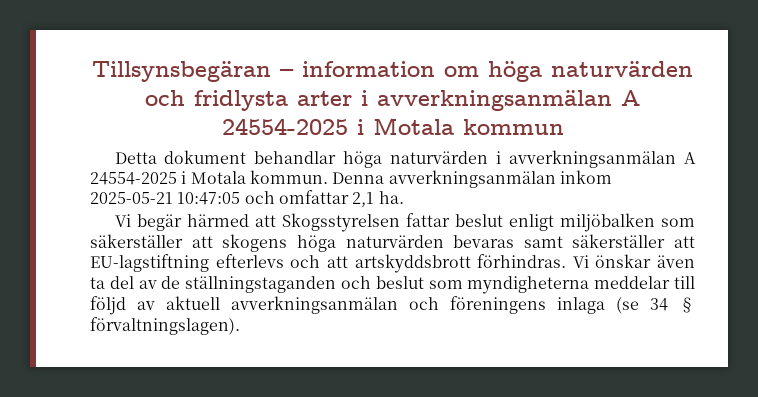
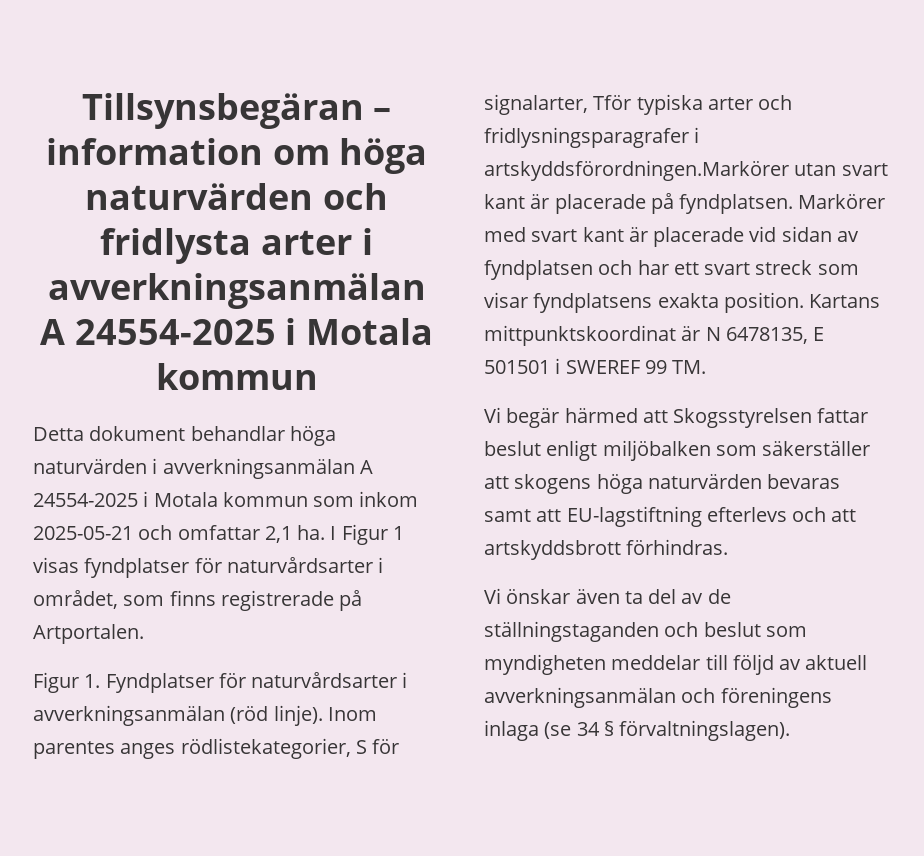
[249,170,556,188] kommun. Denna avverkningsanmälan -> [222,492,355,507] kommun som
[177,192,241,205] 10:47:05 -> (133, 533) none
(404, 197) none -> [330,524,404,545] [33,557,384,578] [33,590,363,611] [33,624,144,644] [33,672,408,693] [33,705,377,726] [33,738,400,759] [484,94,793,115] [484,127,700,148] [484,160,888,181] [484,193,886,214] [484,226,859,247] [484,260,859,280] [484,292,881,313] [484,325,825,346] [484,358,707,374] I Figur 1 visas fyndplatser för naturvårdsarter i området, som finns registrerade på Artportalen. // Figur 1. Fyndplatser för naturvårdsarter i avverkningsanmälan (röd linje). Inom parentes anges rödlistekategorier, S för signalarter, Tför typiska arter och fridlysningsparagrafer i artskyddsförordningen.Markörer utan svart kant är placerade på fyndplatsen. Markörer med svart kant är placerade vid sidan av fyndplatsen och har ett svart streck som visar fyndplatsens exakta position. Kartans mittpunktskoordinat är N 6478135, E 501501 i SWEREF 99 TM.
[572,234,666,248] säkerställer -> (531, 515) none
(567, 261) none -> (729, 547) //
[467,276,590,294] myndigheterna -> [484,654,606,675] myndigheten

